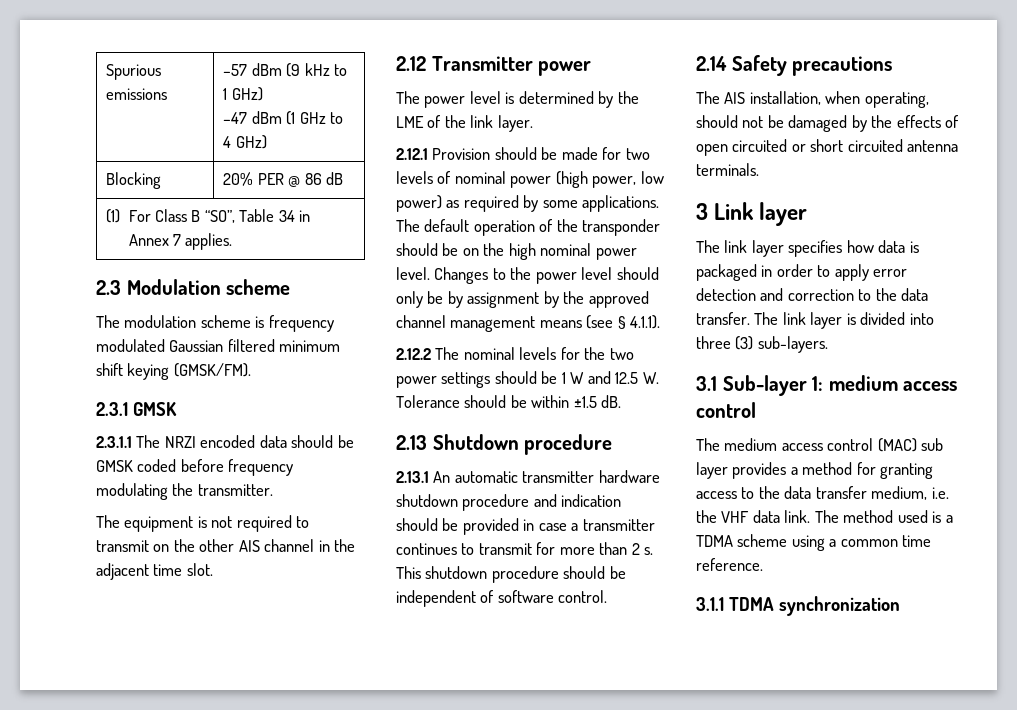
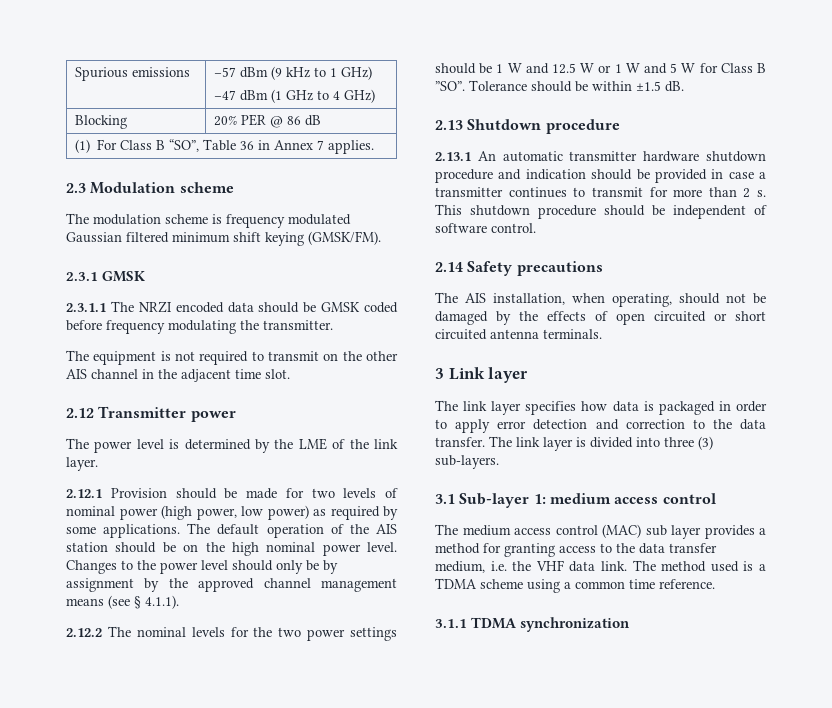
[278,210,295,222] 34 -> [240,141,255,150] 36
[582,219,661,236] transponder -> [376,524,398,534] [66,542,108,552] AIS station
[642,372,659,384] W. -> [580,63,766,74] [435,81,465,91] W or 1 W and 5 W for Class B ”SO”.

